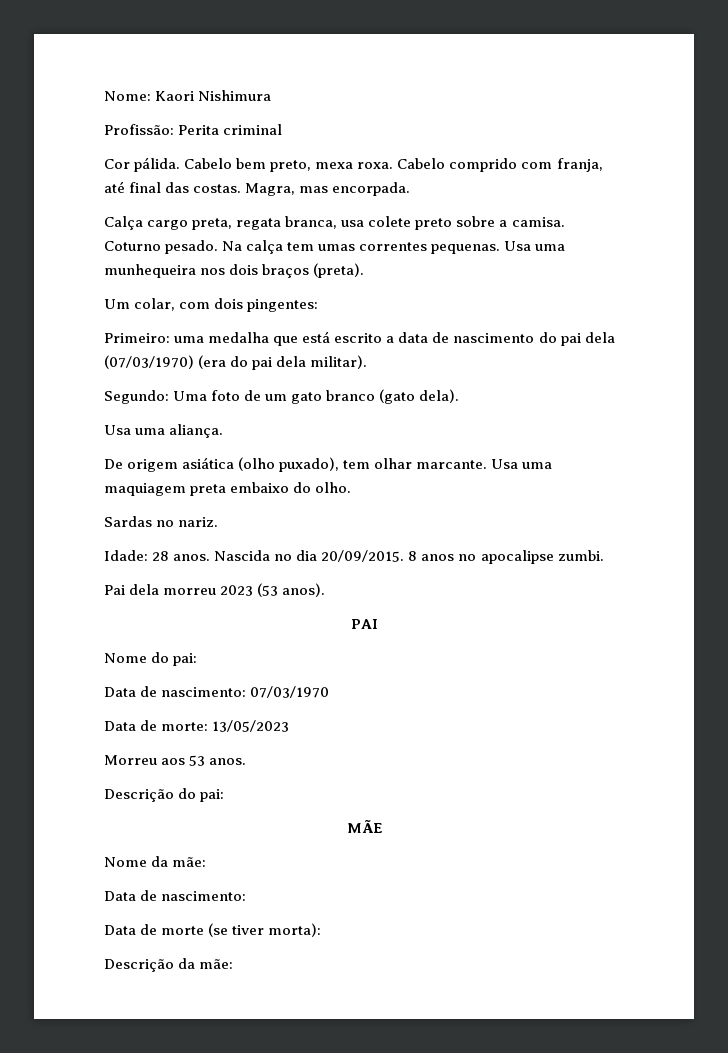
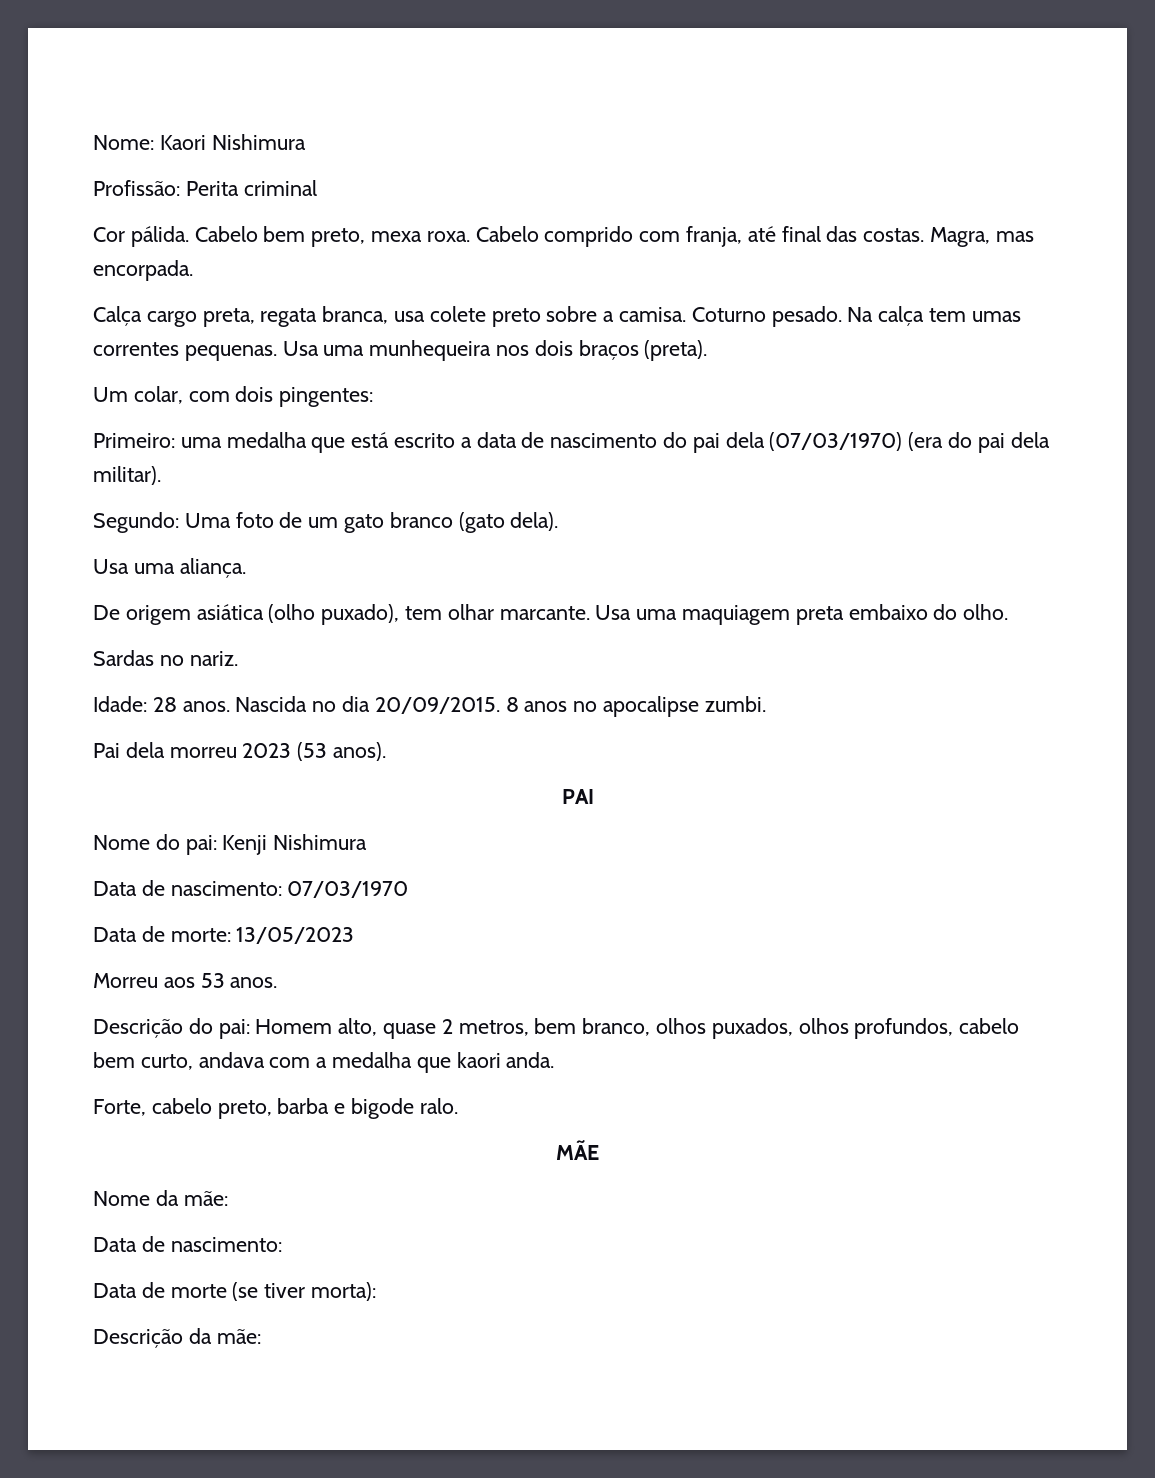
(198, 659) none -> [222,834,368,855] Kenji Nishimura
(225, 795) none -> [255,1018,1020,1039] [93,1052,555,1073] [93,1098,458,1119] Homem alto, quase 2 metros, bem branco, olhos puxados, olhos profundos, cabelo bem curto, andava com a medalha que kaori anda. // Forte, cabelo preto, barba e bigode ralo.

